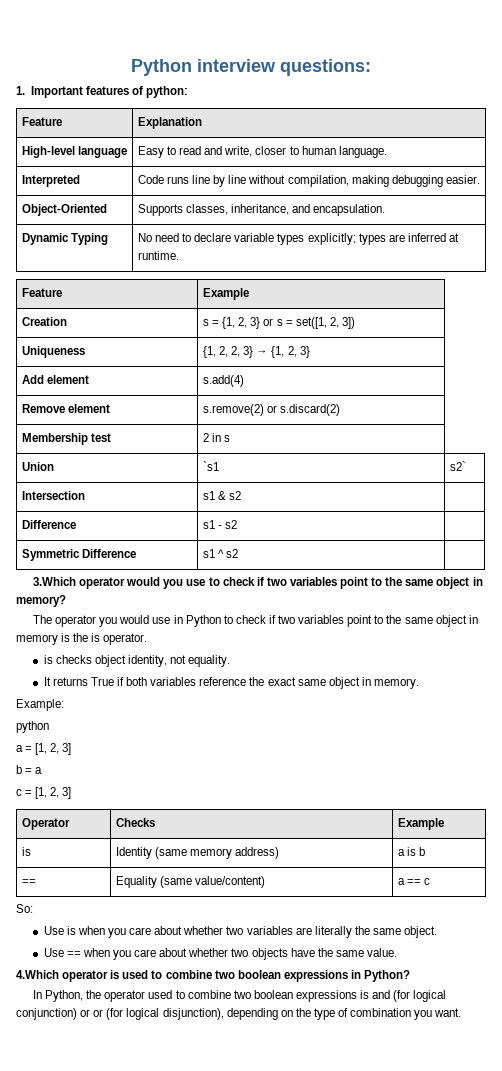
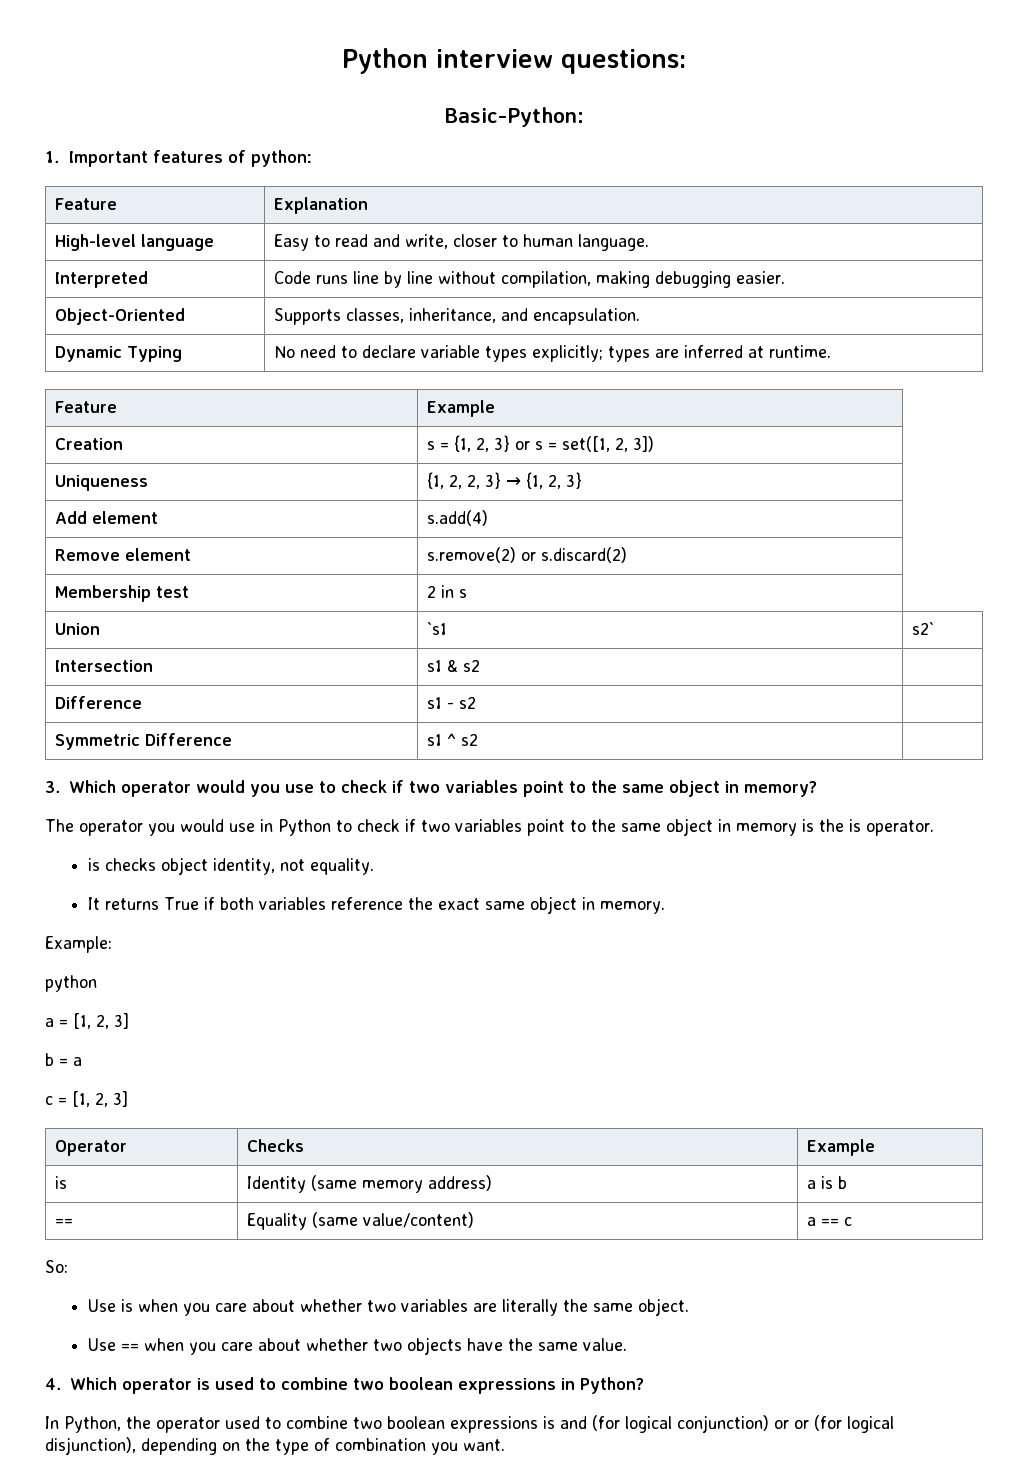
(371, 67) none -> [444,107,584,127] // Basic-Python:
[33,577,77,586] 3.Which -> [45,780,116,793] 3. Which
[16,970,59,979] 4.Which -> [45,1377,117,1390] 4. Which

